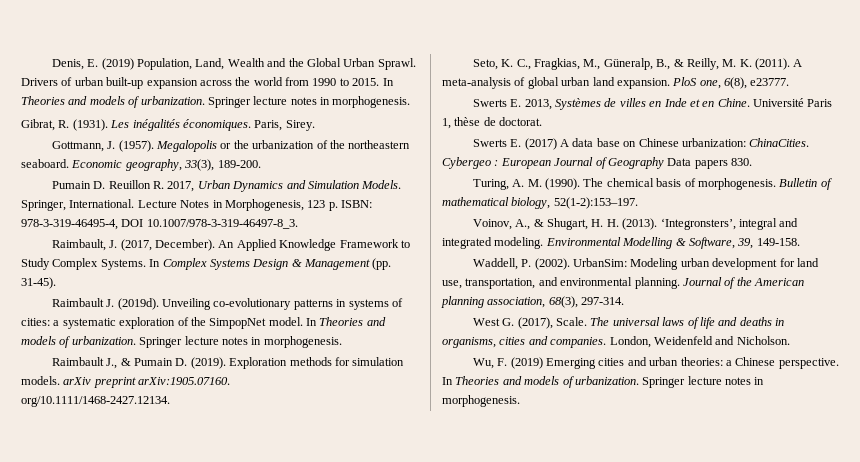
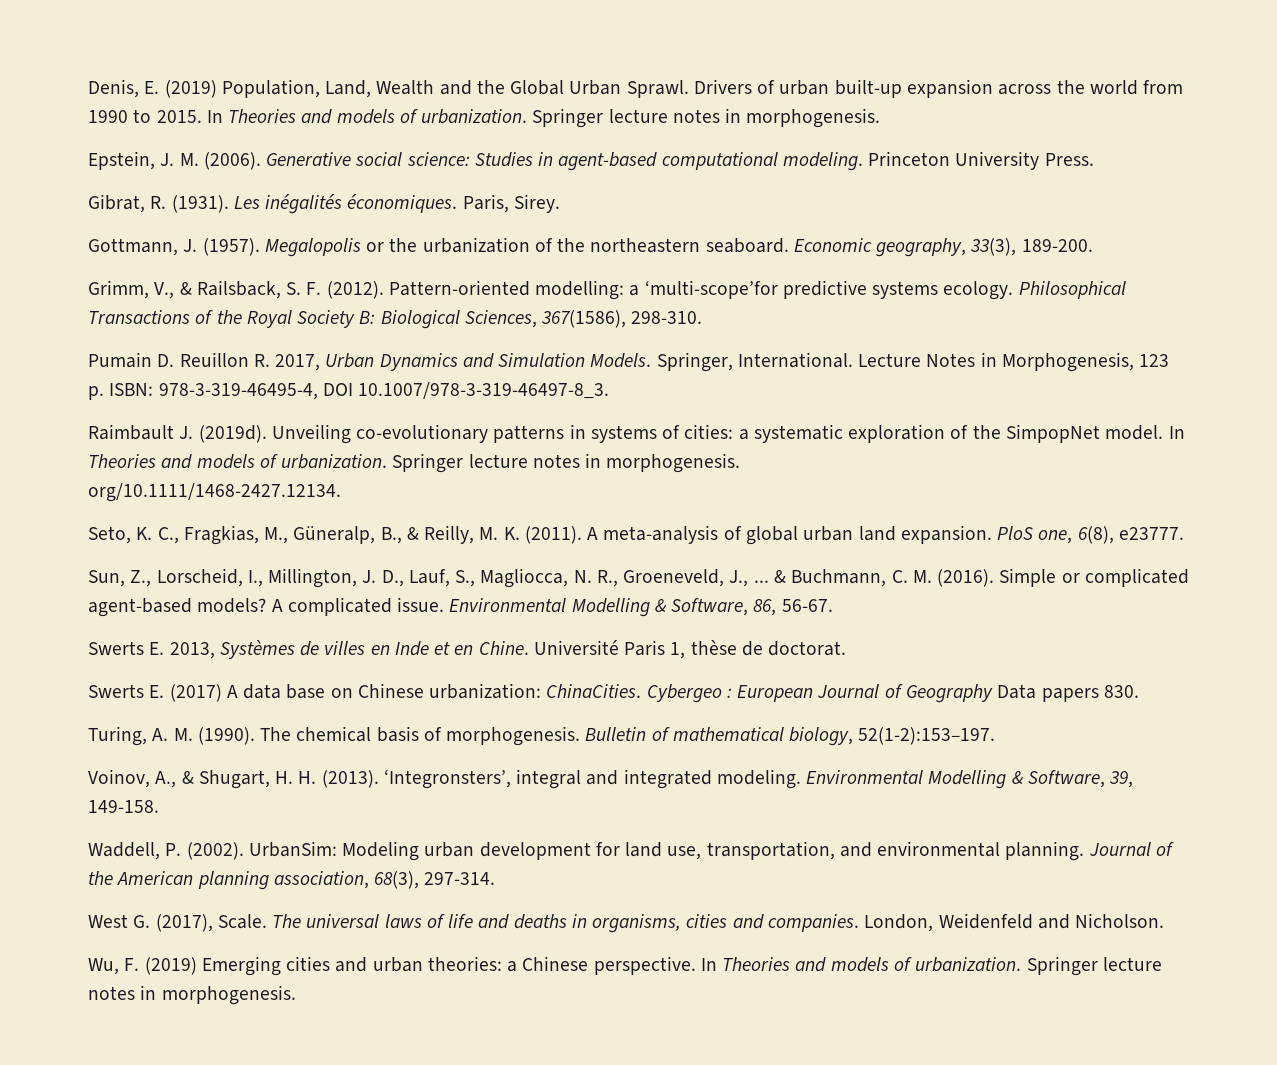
(411, 102) none -> [88,151,1094,171] // Epstein, J. M. (2006). Generative social science: Studies in agent-based computational modeling. Princeton University Press.
(261, 164) none -> [88,280,1126,300] [88,310,703,329] // Grimm, V., & Railsback, S. F. (2012). Pattern-oriented modelling: a ‘multi-scope’for predictive systems ecology. Philosophical Transactions of the Royal Society B: Biological Sciences, 367(1586), 298-310.
[51,239,410,251] [21,258,392,270] [21,277,56,289] // Raimbault, J. (2017, December). An Applied Knowledge Framework to Study Complex Systems. In Complex Systems Design & Management (pp. 31-45). -> (610, 390) none
[51,357,405,369] [21,376,231,388] // Raimbault J., & Pumain D. (2019). Exploration methods for simulation models. arXiv preprint arXiv:1905.07160. -> (741, 463) none
(790, 82) none -> [88,568,1189,588] [88,597,833,617] // Sun, Z., Lorscheid, I., Millington, J. D., Lauf, S., Magliocca, N. R., Groeneveld, J., ... & Buchmann, C. M. (2016). Simple or complicated agent-based models? A complicated issue. Environmental Modelling & Software, 86, 56-67.

